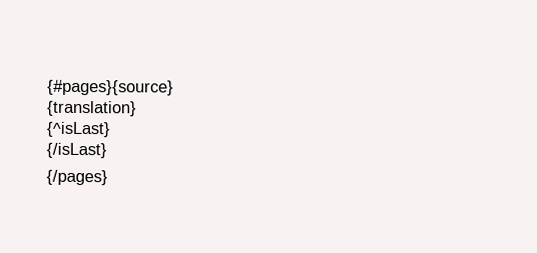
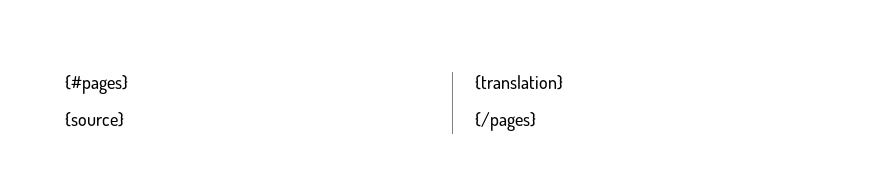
[47,79,174,96] {#pages}{source} -> [65,75,128,94] [65,112,124,127] {#pages} // {source}
[46,121,111,138] [46,142,107,159] // {^isLast} // {/isLast} -> (563, 82) none

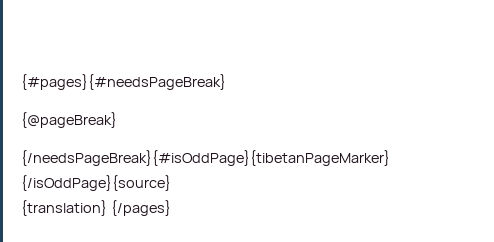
[65,75,128,94] [65,112,124,127] {#pages} // {source} -> [21,74,226,90] [21,112,117,128] [21,150,390,166] [21,175,171,191] {#pages}{#needsPageBreak} // {@pageBreak} // {/needsPageBreak}{#isOddPage}{tibetanPageMarker} {/isOddPage}{source}
(563, 82) // -> (107, 208) none

